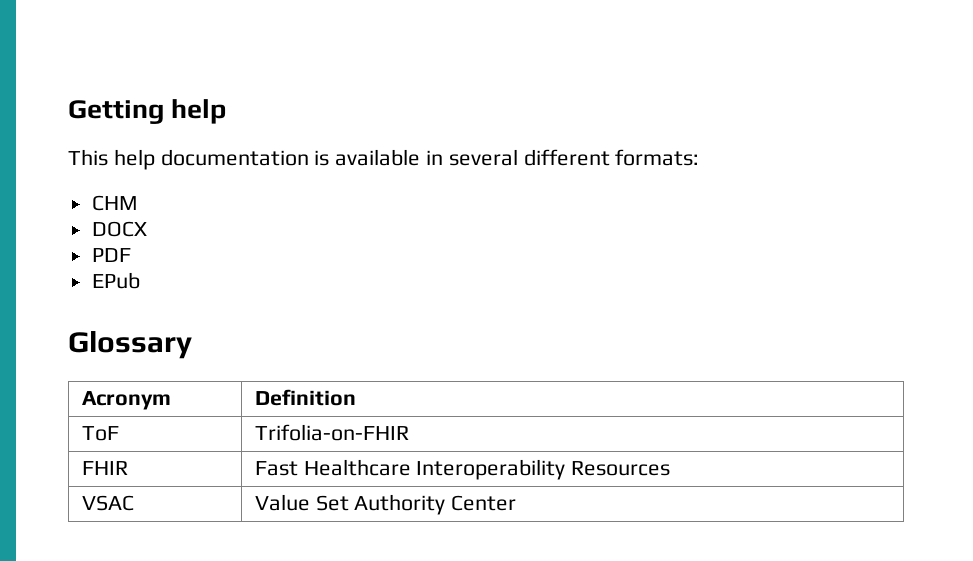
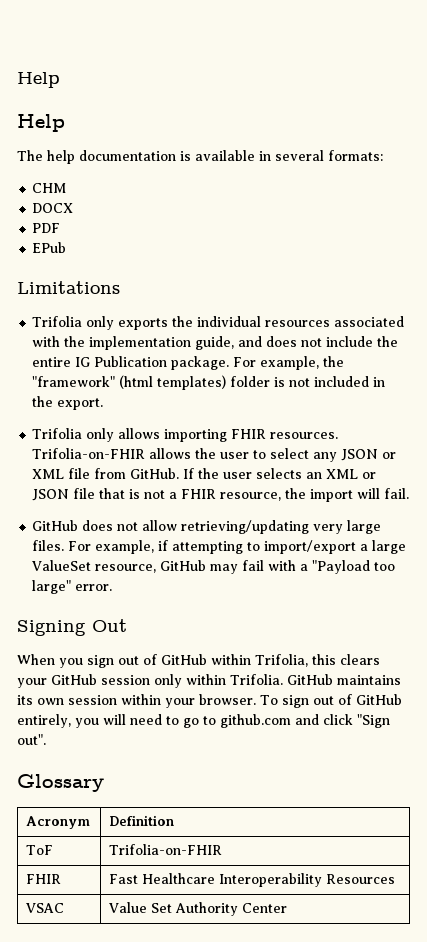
[68,99,227,124] [68,149,108,166] Getting help // This -> [17,72,60,88] [17,114,65,132] [17,150,43,161] Help // Help // The
[523,149,610,166] different -> (324, 155) none
(140, 280) none -> [17,281,120,294] [32,316,405,330] [32,336,399,350] [32,356,345,370] [32,375,386,390] [32,396,104,410] [32,428,339,442] [32,448,397,462] [32,468,377,479] [32,488,410,502] [32,520,382,534] [32,540,407,554] [32,560,396,574] [32,580,113,594] [17,619,127,636] [17,654,380,668] [17,674,401,688] [17,694,402,708] [17,714,390,728] [17,734,46,745] // Limitations // Trifolia only exports the individual resources associated with the implementation guide, and does not include the entire IG Publication package. For example, the "framework" (html templates) folder is not included in the export. // Trifolia only allows importing FHIR resources. Trifolia-on-FHIR allows the user to select any JSON or XML file from GitHub. If the user selects an XML or JSON file that is not a FHIR resource, the import will fail. // GitHub does not allow retrieving/updating very large files. For example, if attempting to import/export a large ValueSet resource, GitHub may fail with a "Payload too large" error. // Signing Out // When you sign out of GitHub within Trifolia, this clears your GitHub session only within Trifolia. GitHub maintains its own session within your browser. To sign out of GitHub entirely, you will need to go to github.com and click "Sign out".

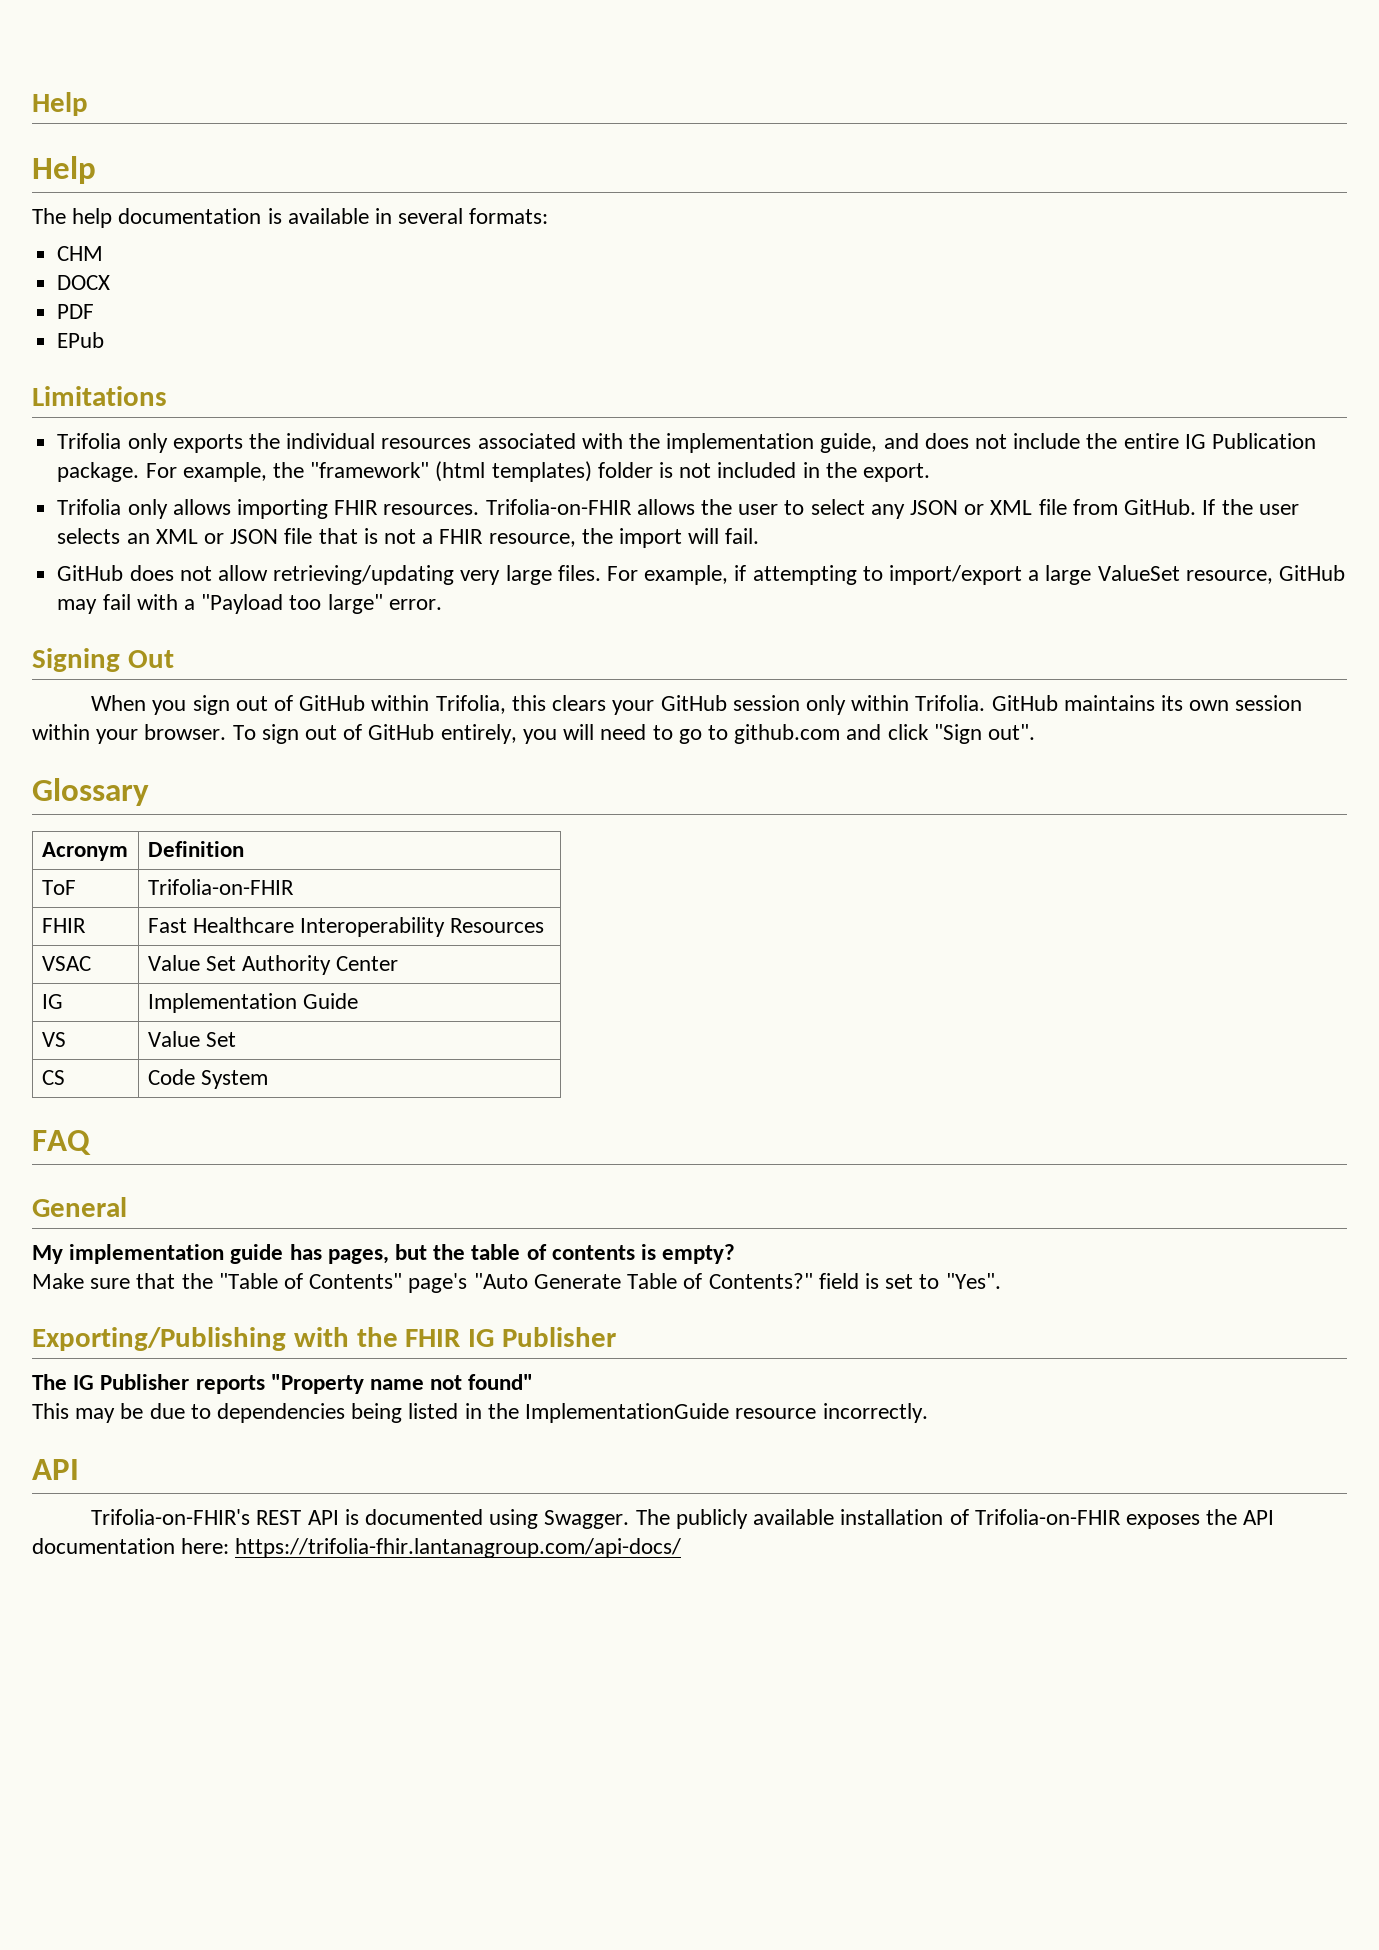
(287, 908) none -> [41,994,63,1009] [147,993,358,1013] [41,1032,66,1047] [147,1031,236,1047] [41,1070,65,1085] [147,1069,268,1089] [32,1130,91,1155] [32,1197,127,1217] [32,1244,736,1264] [32,1273,1001,1293] [32,1327,617,1351] [32,1374,534,1394] [32,1403,928,1423] [32,1459,79,1480] [91,1509,1275,1529] [32,1538,682,1558] // IG | Implementation Guide // VS | Value Set // CS | Code System // FAQ // General // My implementation guide has pages, but the table of contents is empty? // Make sure that the "Table of Contents" page's "Auto Generate Table of Contents?" field is set to "Yes". // Exporting/Publishing with the FHIR IG Publisher // The IG Publisher reports "Property name not found" // This may be due to dependencies being listed in the ImplementationGuide resource incorrectly. // API // Trifolia-on-FHIR's REST API is documented using Swagger. The publicly available installation of Trifolia-on-FHIR exposes the API documentation here: https://trifolia-fhir.lantanagroup.com/api-docs/

